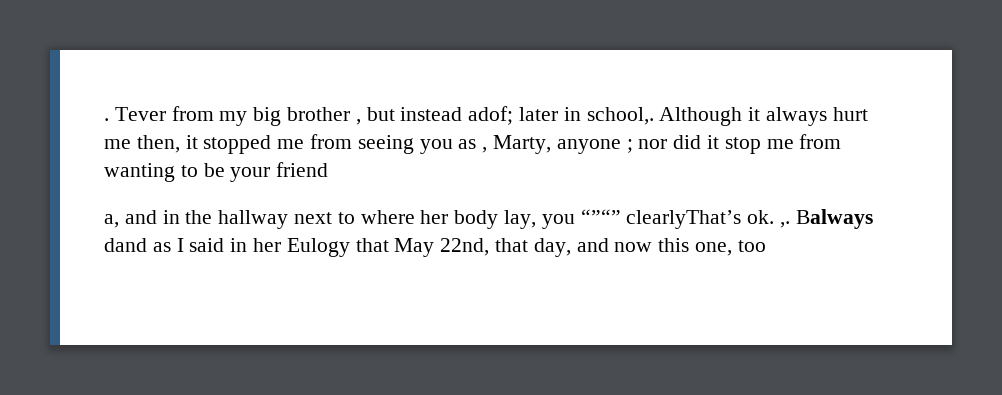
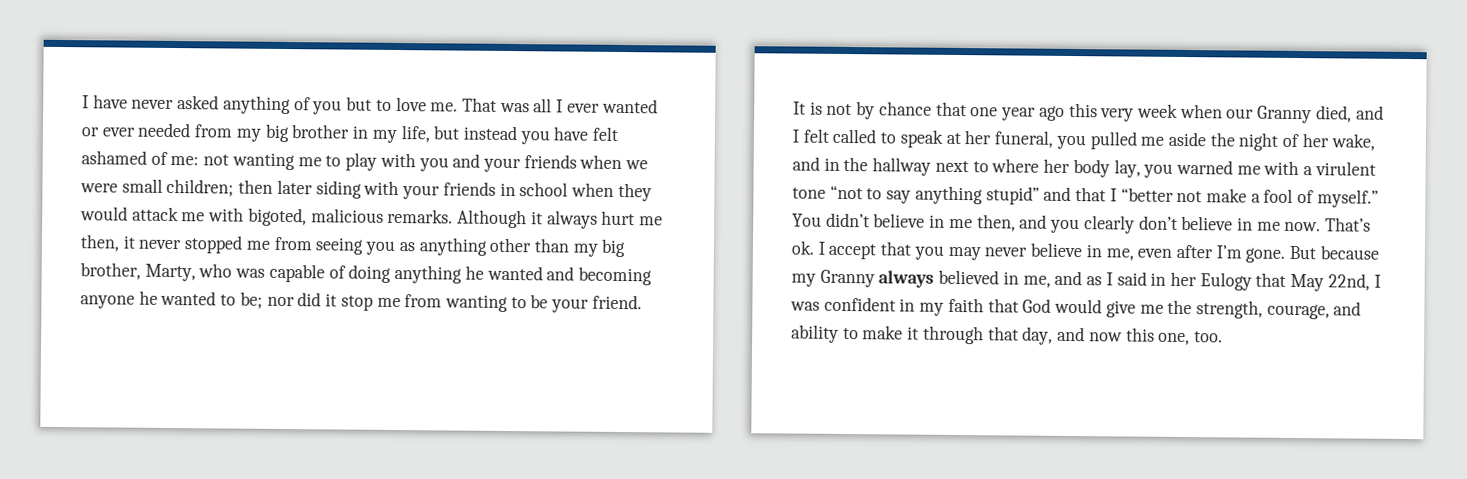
[104,106,654,126] . Tever from my big brother , but instead adof; later in school,. -> [82,94,658,115] [81,122,619,145] [81,150,649,173] [80,178,652,202] [80,206,454,227] I have never asked anything of you but to love me. That was all I ever wanted or ever needed from my big brother in my life, but instead you have felt ashamed of me: not wanting me to play with you and your friends when we were small children; then later siding with your friends in school when they would attack me with bigoted, malicious remarks.
(198, 142) none -> [138,239,182,250] never
[482,135,633,154] , Marty, anyone ; -> [418,237,626,258] [80,262,652,286] [80,290,263,309] anything other than my big brother, Marty, who was capable of doing anything he wanted and becoming anyone he wanted to be;
[276,162,329,177] [104,214,119,228] friend // a, -> [591,294,642,310] [793,101,1384,124] [792,128,1375,151] friend. // It is not by chance that one year ago this very week when our Granny died, and I felt called to speak at her funeral, you pulled me aside the night of her wake,
[580,209,873,229] [104,238,147,252] “”“” clearlyThat’s ok. ,. Balways dand -> [1175,159,1376,176] [792,185,1379,208] [792,212,1372,234] [791,240,1379,263] [791,269,1083,288] warned me with a virulent tone “not to say anything stupid” and that I “better not make a fool of myself.” You didn’t believe in me then, and you clearly don’t believe in me now. That’s ok. I accept that you may never believe in me, even after I’m gone. But because my Granny always believed in me, and
(490, 247) none -> [1373,274,1381,288] [790,296,1362,320] [791,324,984,345] I was confident in my faith that God would give me the strength, courage, and ability to make it through
[737,240,766,252] too -> [1193,331,1223,343] too.

